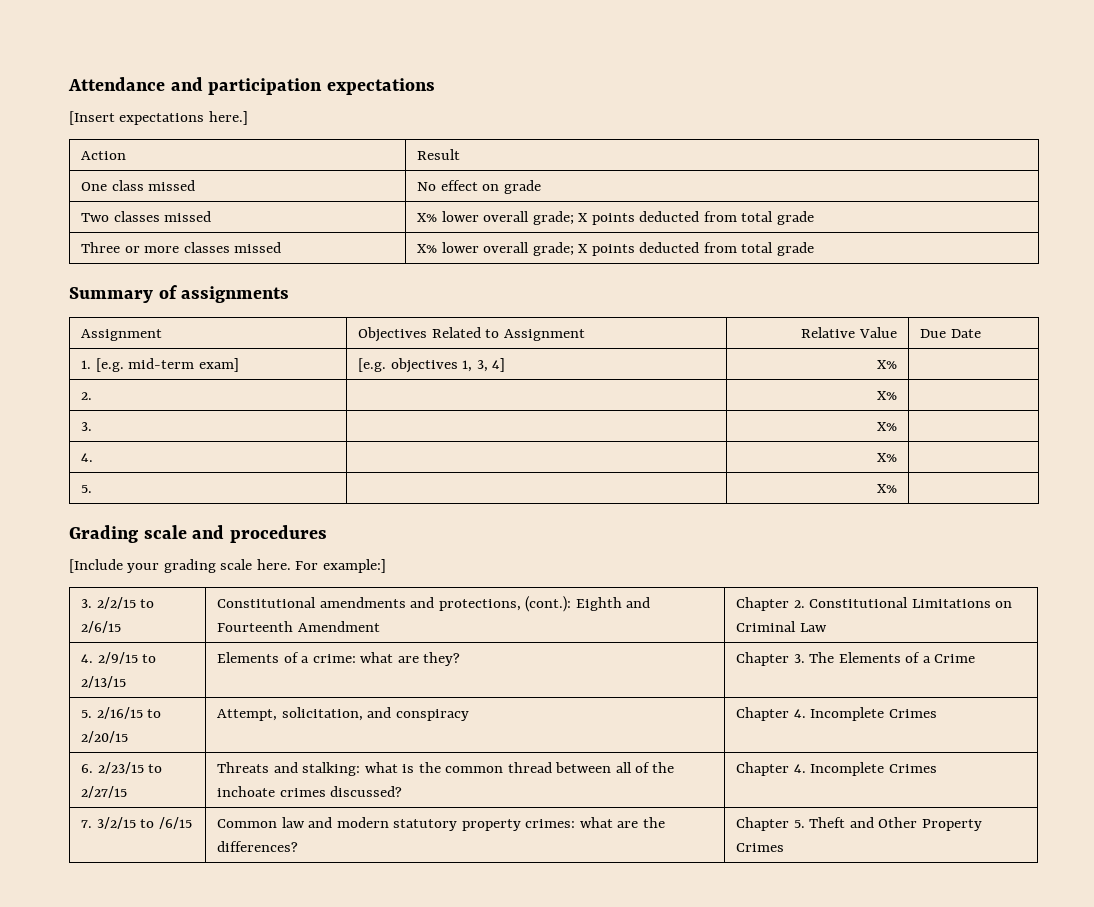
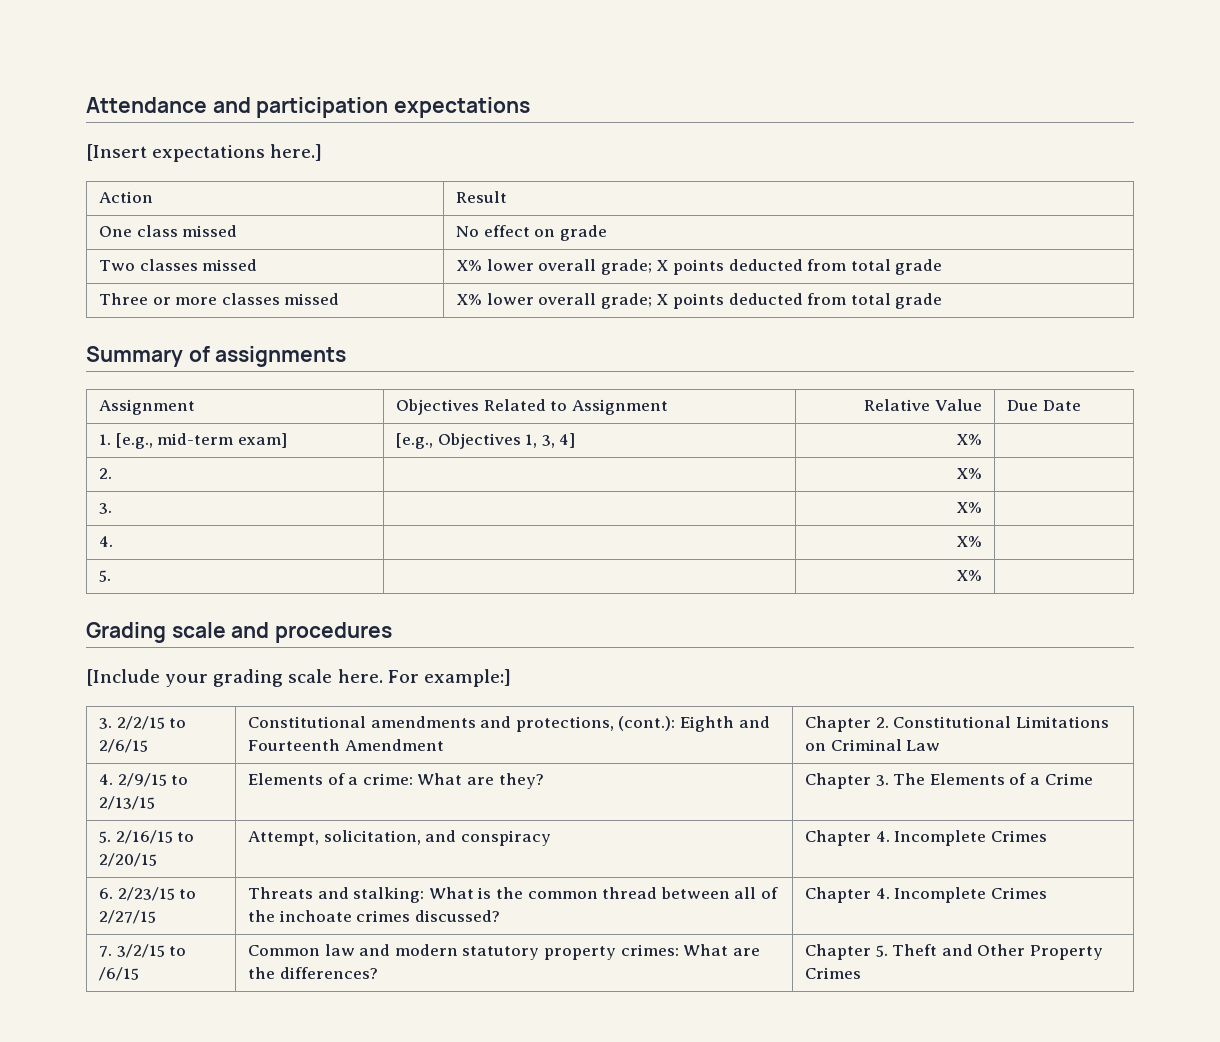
[95,358,124,372] [e.g. -> [115,433,153,449] [e.g.,
[358,358,458,373] [e.g. objectives -> [396,433,521,449] [e.g., Objectives
[360,652,394,663] what -> [417,773,463,785] What
[364,762,398,773] what -> [428,887,474,899] What
[579,817,613,828] what -> [683,944,729,956] What

